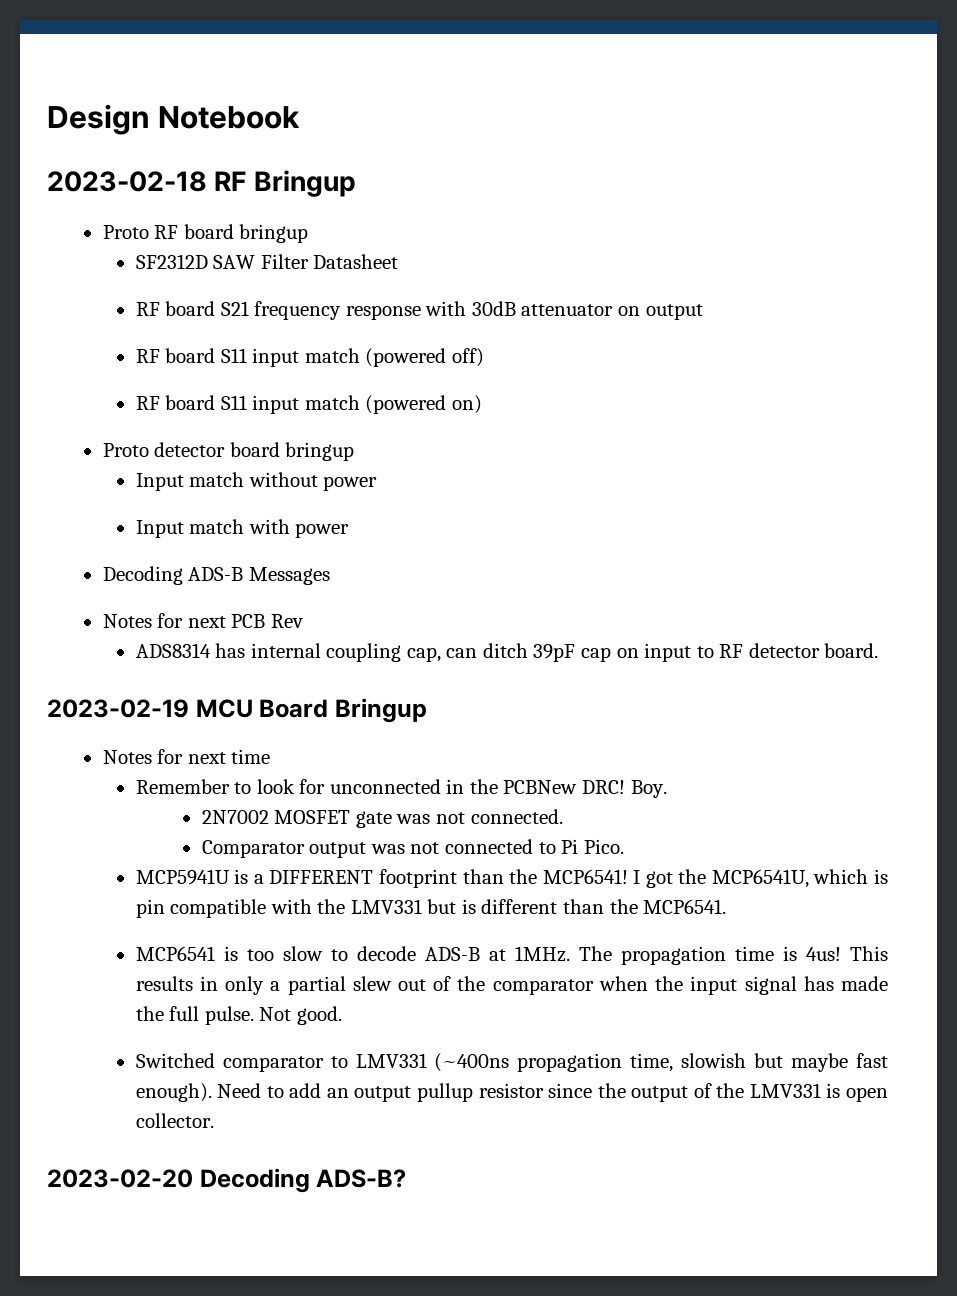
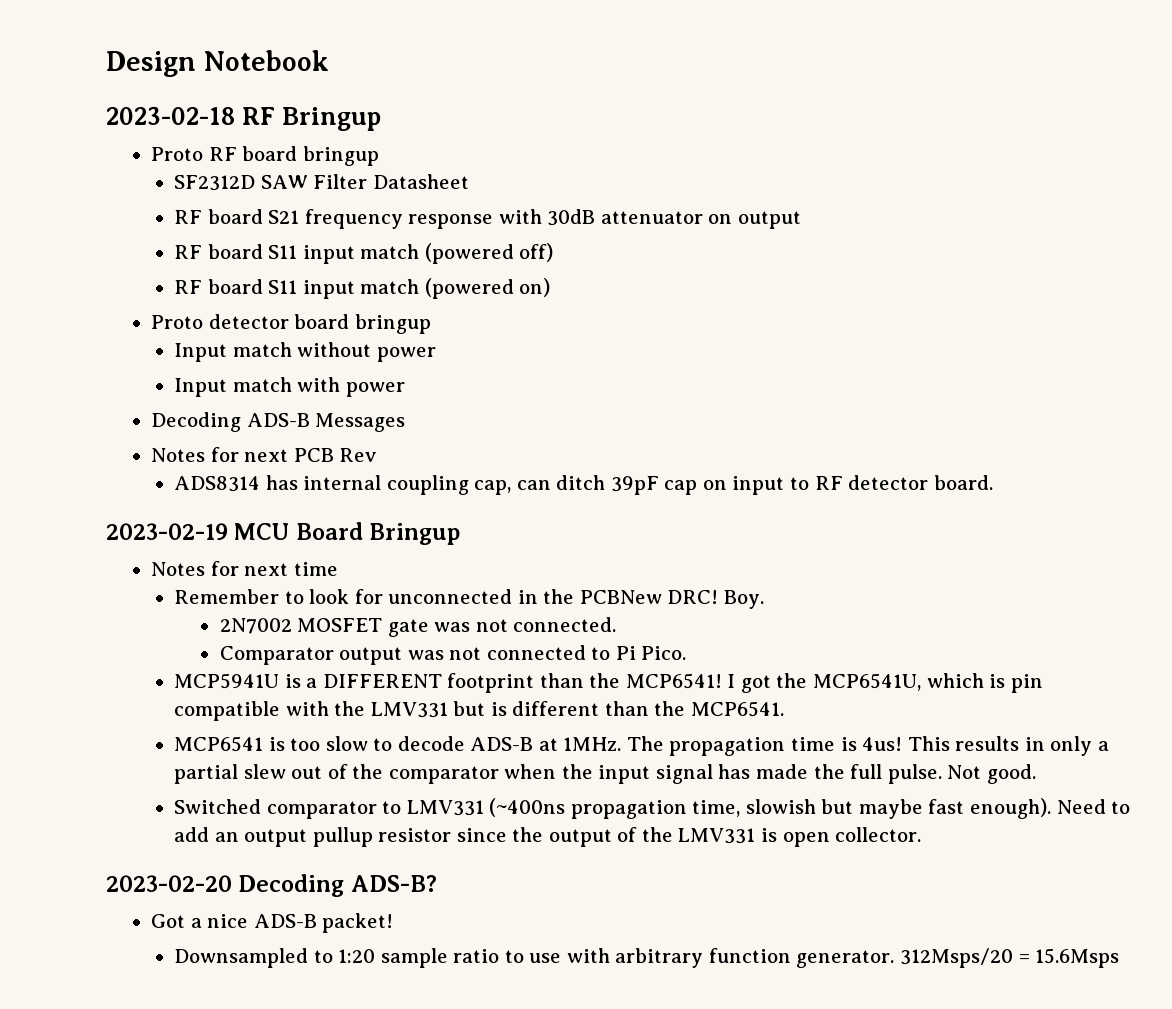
(407, 1178) none -> [151,913,394,933] [174,948,1120,968] // Got a nice ADS-B packet! // Downsampled to 1:20 sample ratio to use with arbitrary function generator. 312Msps/20 = 15.6Msps

